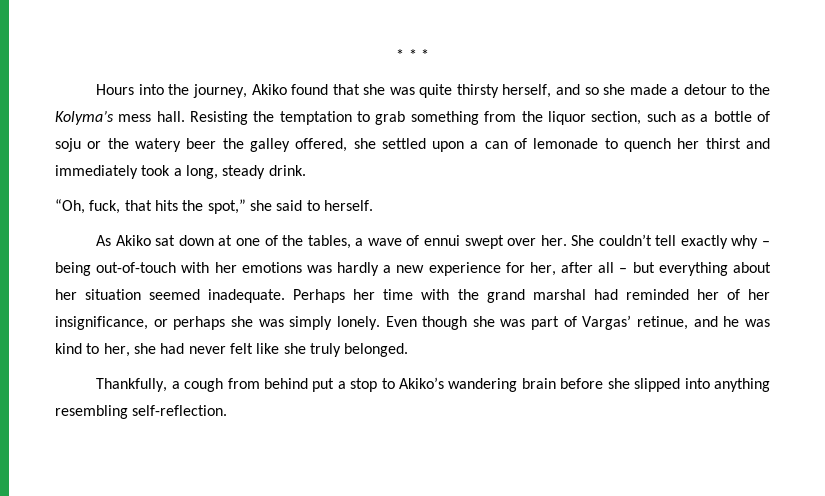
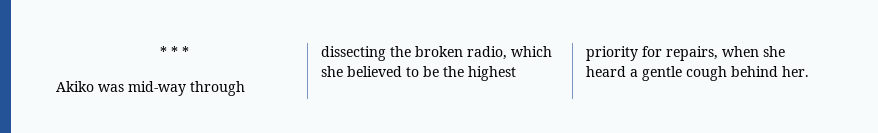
[96,84,770,98] [55,110,771,125] [55,138,770,152] [55,165,306,179] [55,199,373,214] [96,234,771,249] [55,262,771,276] [55,289,771,303] [55,315,770,330] [55,343,409,357] [96,377,770,392] [55,405,228,419] Hours into the journey, Akiko found that she was quite thirsty herself, and so she made a detour to the Kolyma’s mess hall. Resisting the temptation to grab something from the liquor section, such as a bottle of soju or the watery beer the galley offered, she settled upon a can of lemonade to quench her thirst and immediately took a long, steady drink. // “Oh, fuck, that hits the spot,” she said to herself. // As Akiko sat down at one of the tables, a wave of ennui swept over her. She couldn’t tell exactly why – being out-of-touch with her emotions was hardly a new experience for her, after all – but everything about her situation seemed inadequate. Perhaps her time with the grand marshal had reminded her of her insignificance, or perhaps she was simply lonely. Even though she was part of Vargas’ retinue, and he was kind to her, she had never felt like she truly belonged. // Thankfully, a cough from behind put a stop to Akiko’s wandering brain before she slipped into anything resembling self-reflection. -> [56,81,245,96] [321,46,552,61] [321,66,516,81] [586,46,785,61] [586,66,809,81] Akiko was mid-way through dissecting the broken radio, which she believed to be the highest priority for repairs, when she heard a gentle cough behind her.

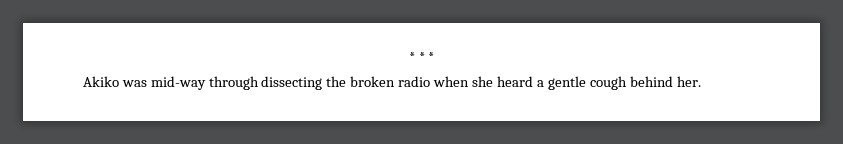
[467,46,552,60] [321,66,516,81] [586,46,718,61] radio, which she believed to be the highest priority for repairs, -> [398,76,431,87] radio

